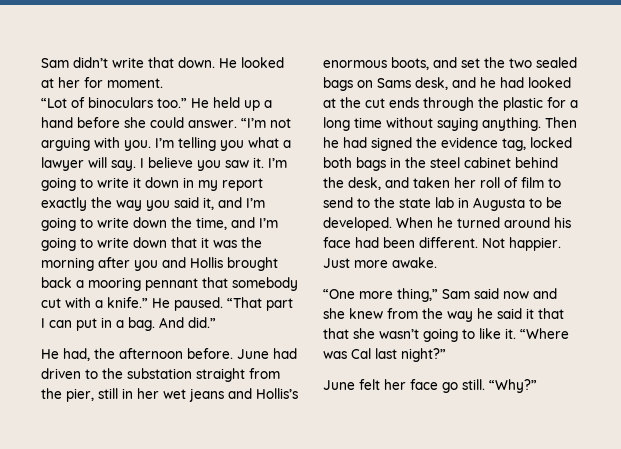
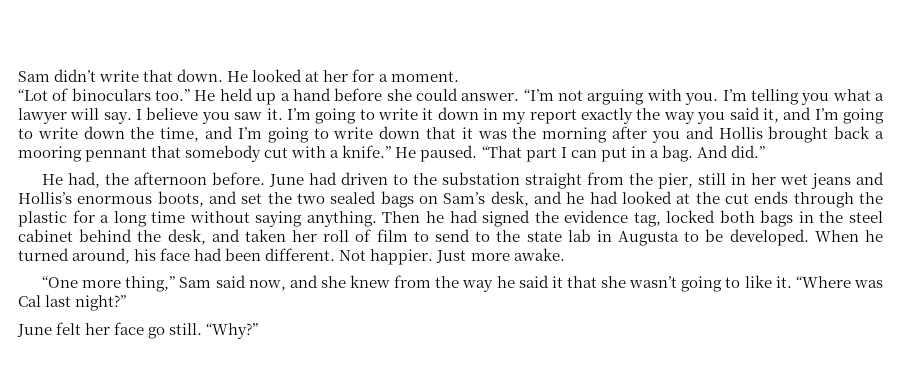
(103, 82) none -> [378,74,388,82] a
[377,78,411,88] Sams -> [443,192,486,204] Sam’s
[504,217,550,228] around -> [72,248,131,264] around,
[503,291,529,299] now -> [248,280,286,291] now,
[323,328,349,339] that -> (597, 282) none

